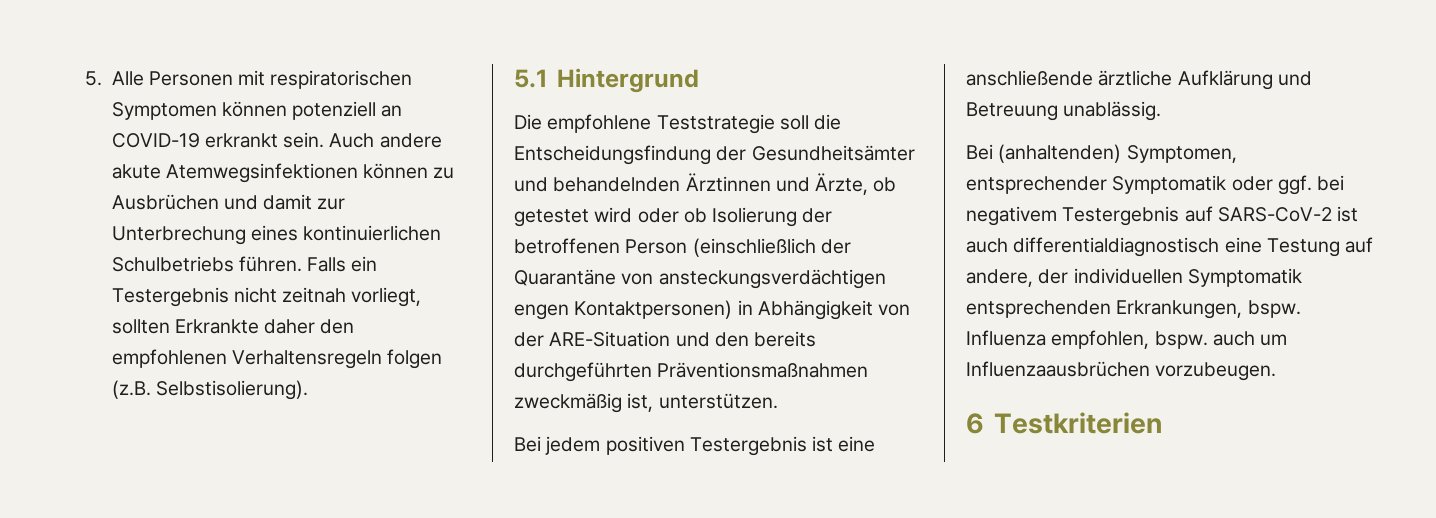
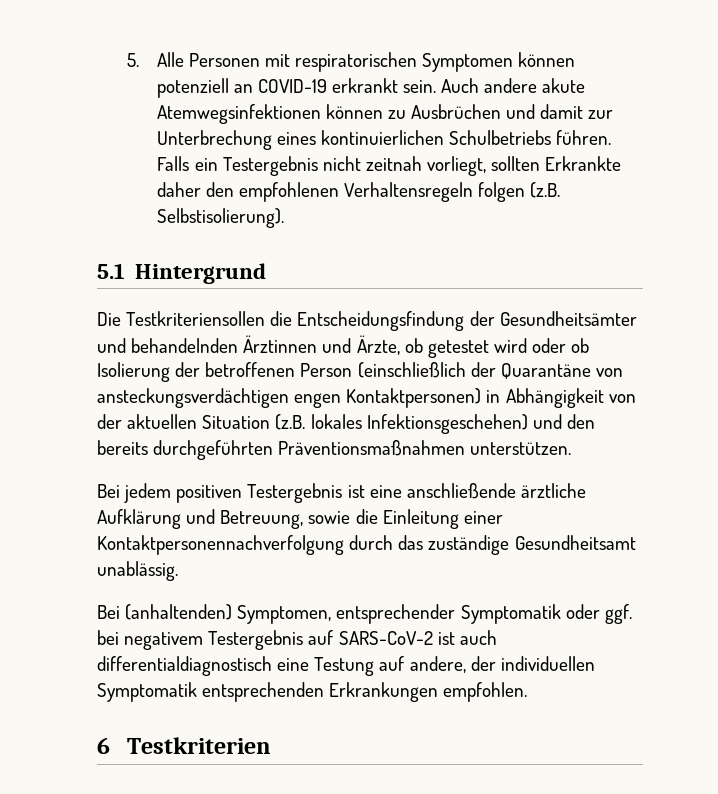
[547,114,809,134] empfohlene Teststrategie soll -> [126,311,266,326] Testkriteriensollen
[549,331,671,347] ARE-Situation -> [127,414,528,434] aktuellen Situation (z.B. lokales Infektionsgeschehen)
[514,393,654,413] zweckmäßig ist, -> (466, 448) none
[966,102,1058,121] Betreuung -> [220,509,503,529] [97,535,636,555] Betreuung, sowie die Einleitung einer Kontaktpersonennachverfolgung durch das zuständige Gesundheitsamt
[1116,300,1301,319] [966,330,1288,349] [966,361,1277,381] Erkrankungen, bspw. Influenza empfohlen, bspw. auch um Influenzaausbrüchen vorzubeugen. -> [329,682,528,702] Erkrankungen empfohlen.

